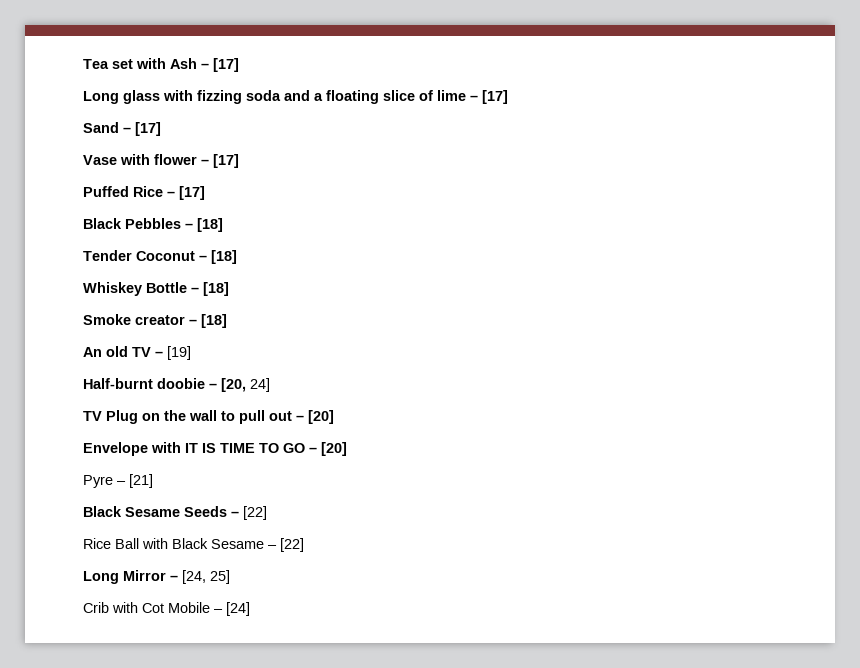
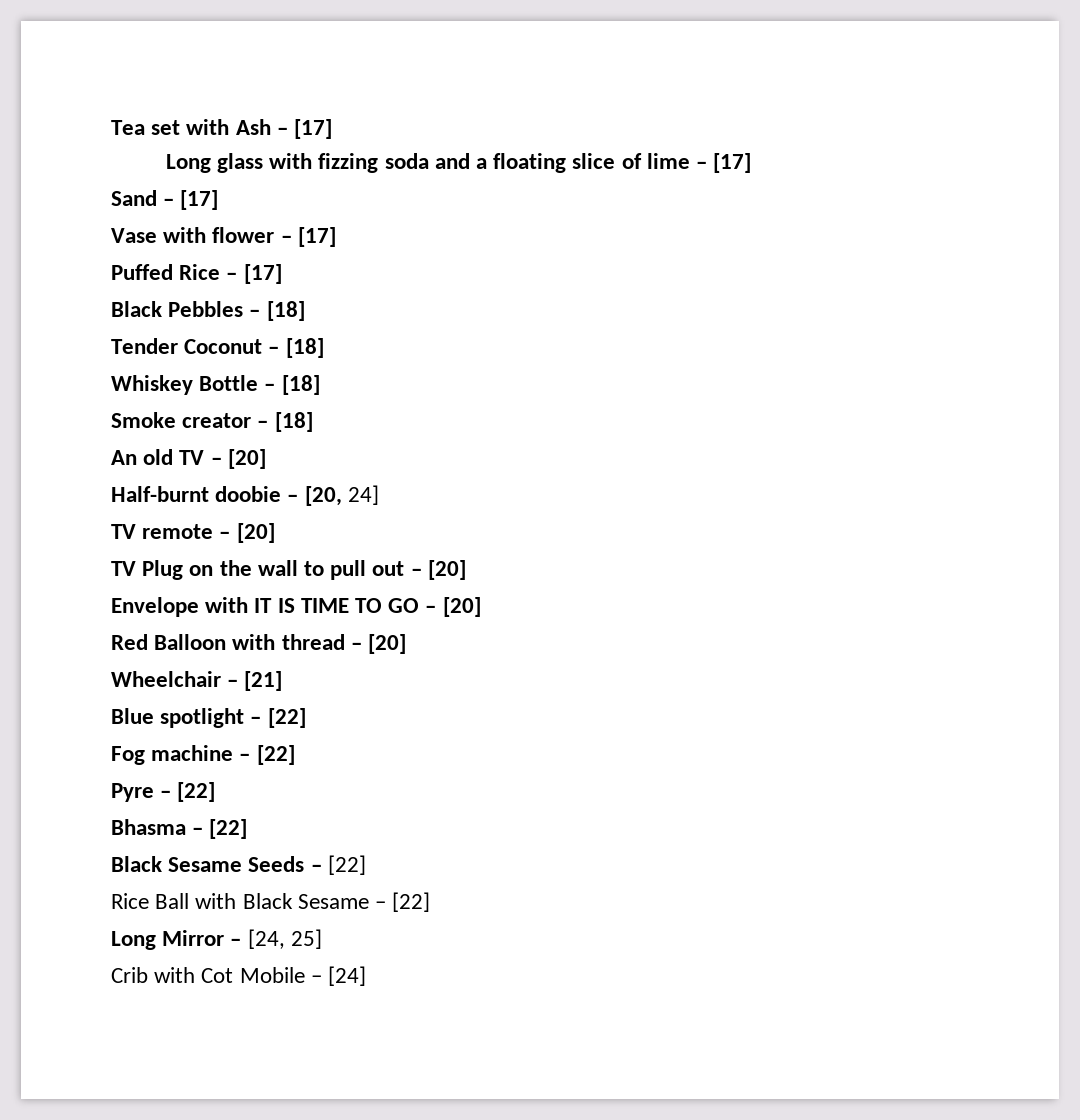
[167,346,191,360] [19] -> [227,449,266,469] [20]
(270, 385) none -> [111,523,275,543] // TV remote – [20]
[83,474,153,488] Pyre – [21] -> [111,634,407,654] [111,671,283,691] [111,708,306,728] [111,745,295,765] [111,782,216,802] [111,819,248,839] Red Balloon with thread – [20] // Wheelchair – [21] // Blue spotlight – [22] // Fog machine – [22] // Pyre – [22] // Bhasma – [22]

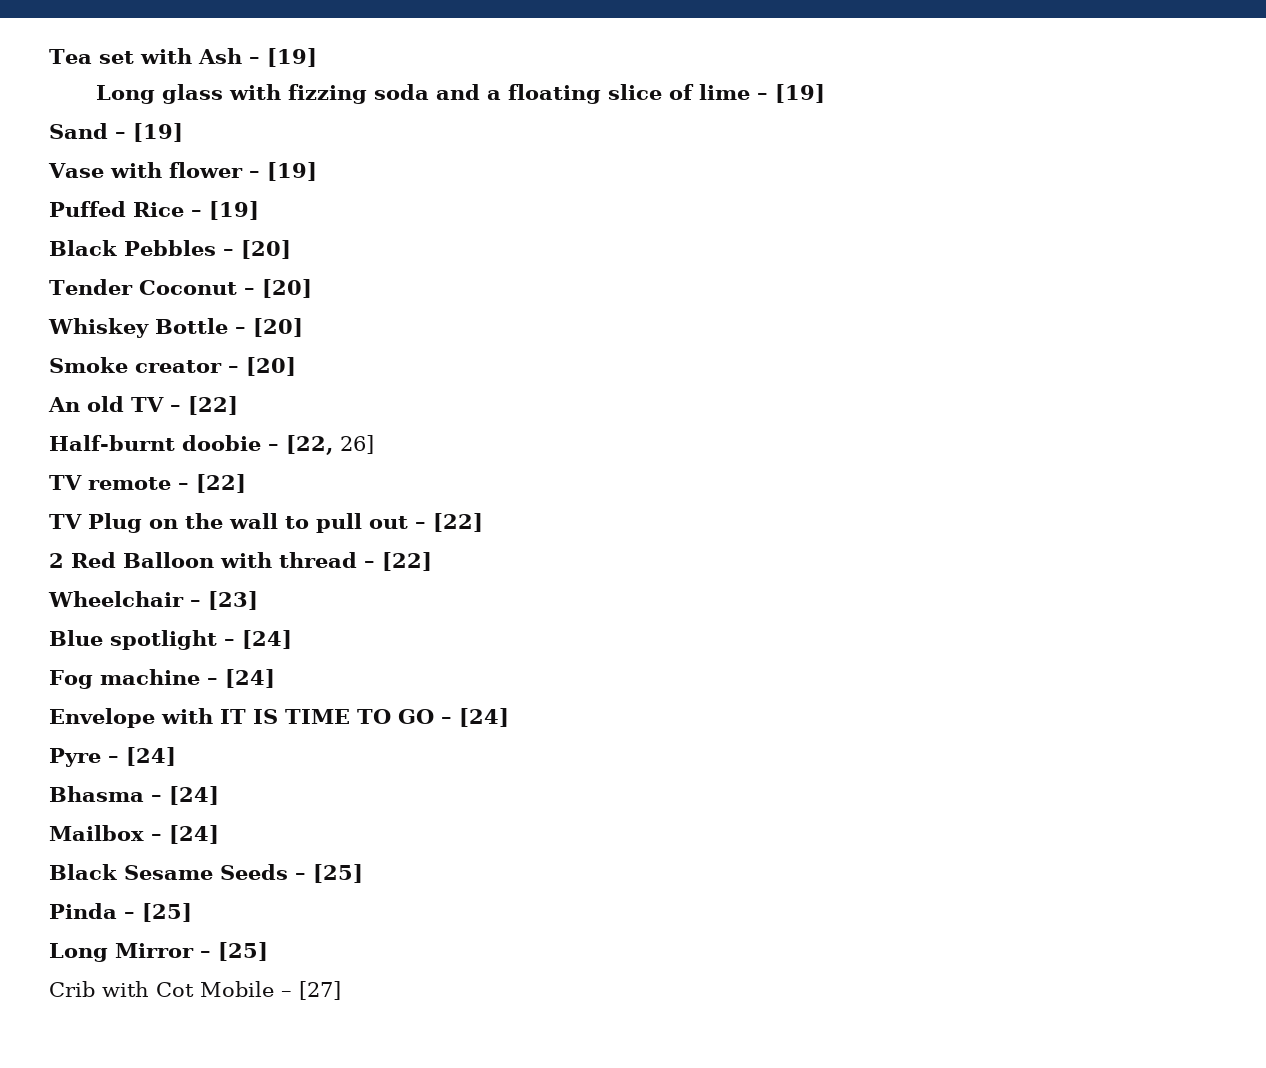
[294,119,333,139] [17] -> [266,48,317,67] [19]
[713,153,752,173] [17] -> [774,84,825,103] [19]
[180,190,219,210] [17] -> [133,123,183,142] [19]
[297,227,336,247] [17] -> [266,162,317,181] [19]
[243,264,282,284] [17] -> [209,201,259,220] [19]
[266,301,305,321] [18] -> [241,240,291,259] [20]
[285,338,324,358] [18] -> [261,279,312,298] [20]
[281,375,320,395] [18] -> [253,318,303,337] [20]
[274,412,313,432] [18] -> [246,357,296,376] [20]
[227,449,266,469] [20] -> [188,396,238,415] [22]
[304,485,379,506] [20, 24] -> [285,435,374,455] [22, 26]
[236,523,275,543] [20] -> [196,474,246,493] [22]
[427,560,466,580] [20] -> [433,513,483,532] [49,552,432,571] [48,591,258,610] [49,630,292,650] [49,669,275,689] [22] // 2 Red Balloon with thread – [22] // Wheelchair – [23] // Blue spotlight – [24] // Fog machine – [24]
[442,597,481,617] [111,634,407,654] [111,671,283,691] [111,708,306,728] [111,745,295,765] [20] // Red Balloon with thread – [20] // Wheelchair – [21] // Blue spotlight – [22] // Fog machine – [22] -> [459,708,509,727] [24]
[177,782,216,802] [22] -> [126,747,176,766] [24]
[209,819,248,839] [22] -> [169,786,219,805] [49,825,219,844] [24] // Mailbox – [24]
[327,855,366,875] [111,892,431,912] [22] // Rice Ball with Black Sesame – [22] -> [313,864,363,883] [49,903,192,922] [25] // Pinda – [25]
[247,929,322,949] [24, 25] -> [218,942,268,961] [25]
[328,966,367,986] [24] -> [299,981,341,1000] [27]

